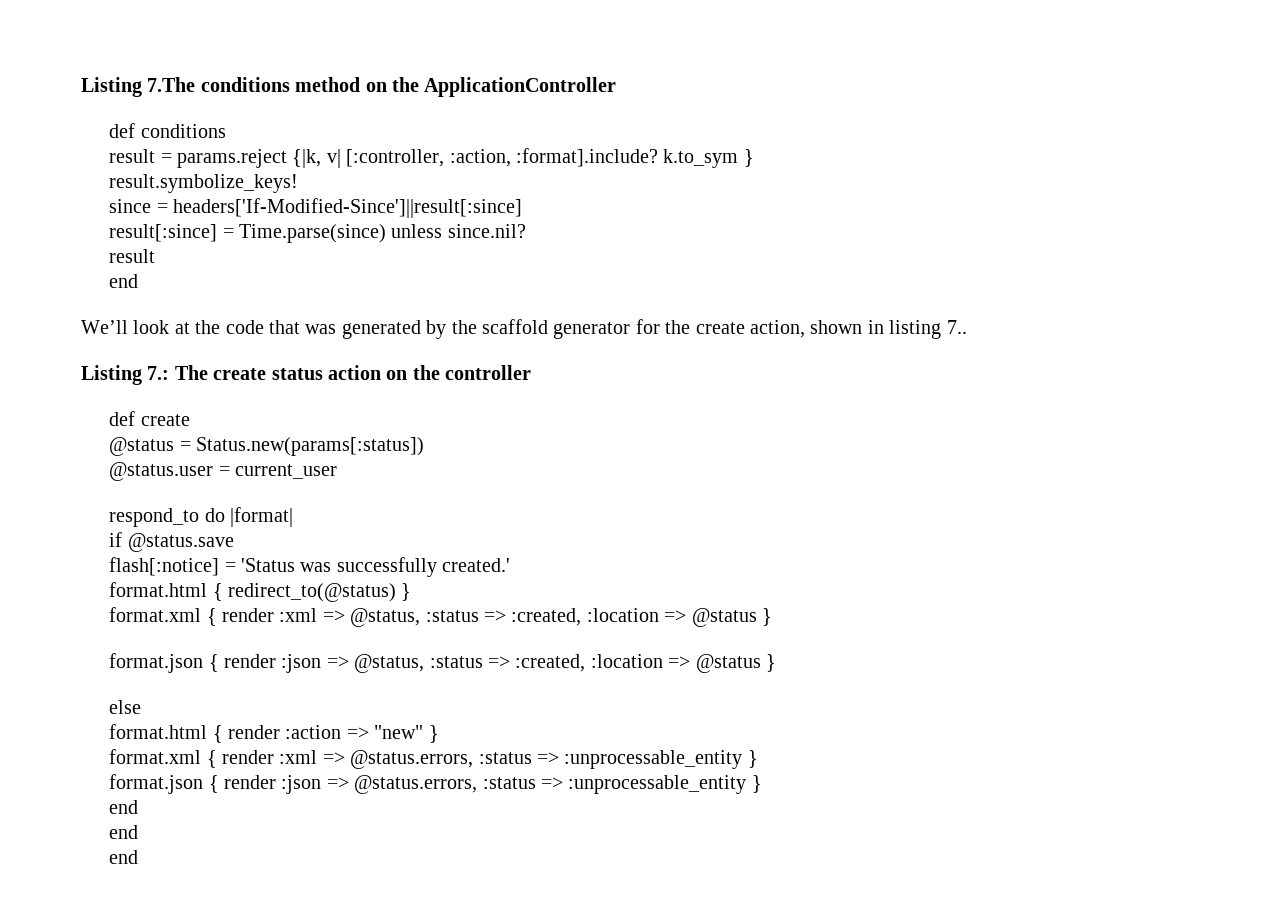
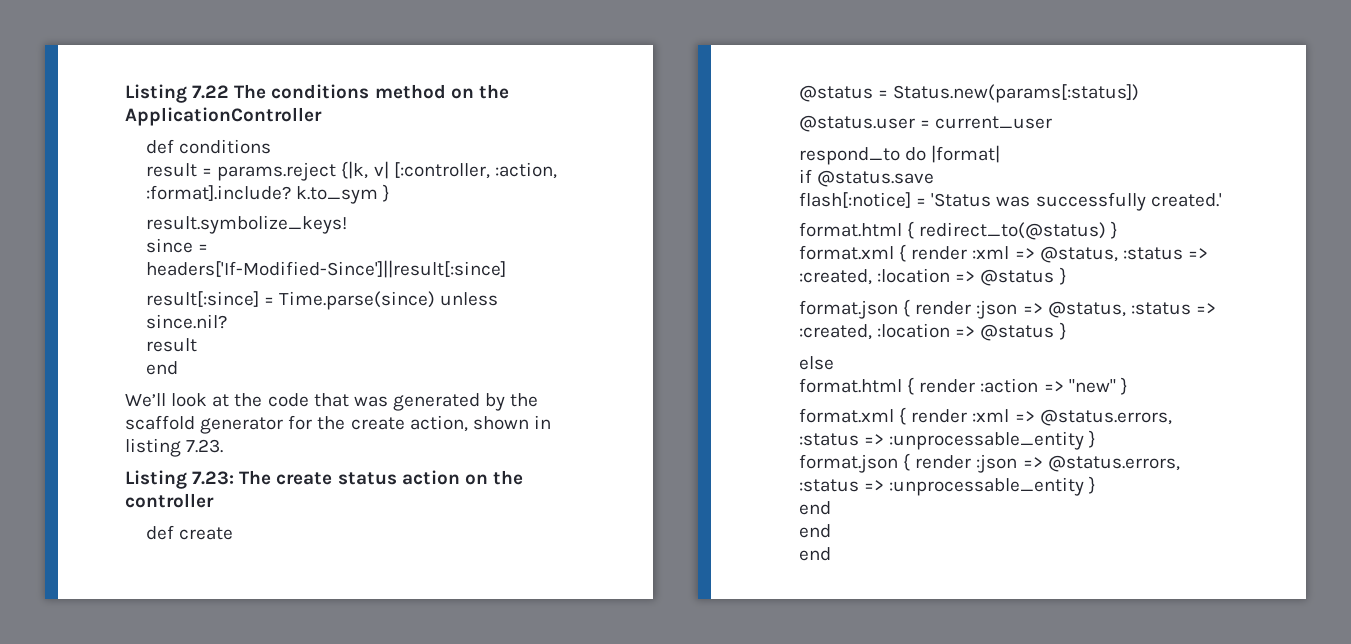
[81,77,196,97] Listing 7.The -> [125,84,267,103] Listing 7.22 The
[946,320,967,334] [81,365,170,385] 7.. // Listing 7.: -> [186,439,224,453] [125,470,235,489] 7.23. // Listing 7.23:

